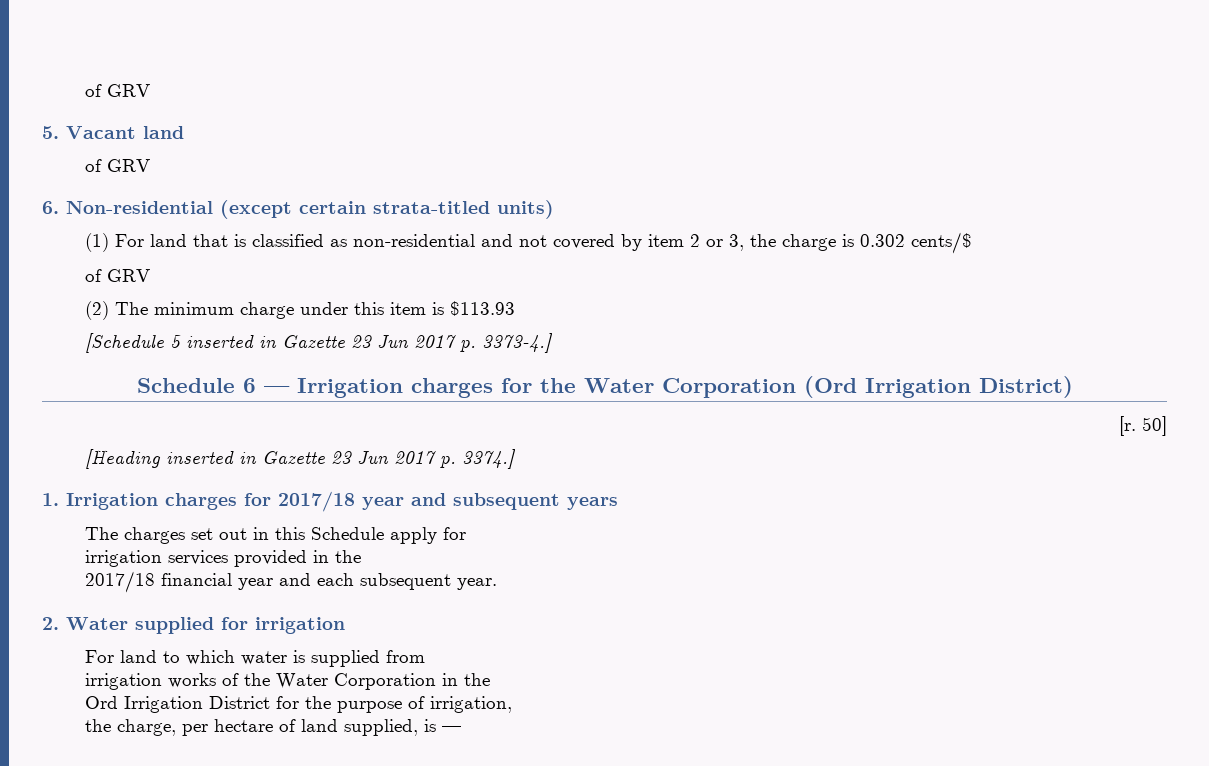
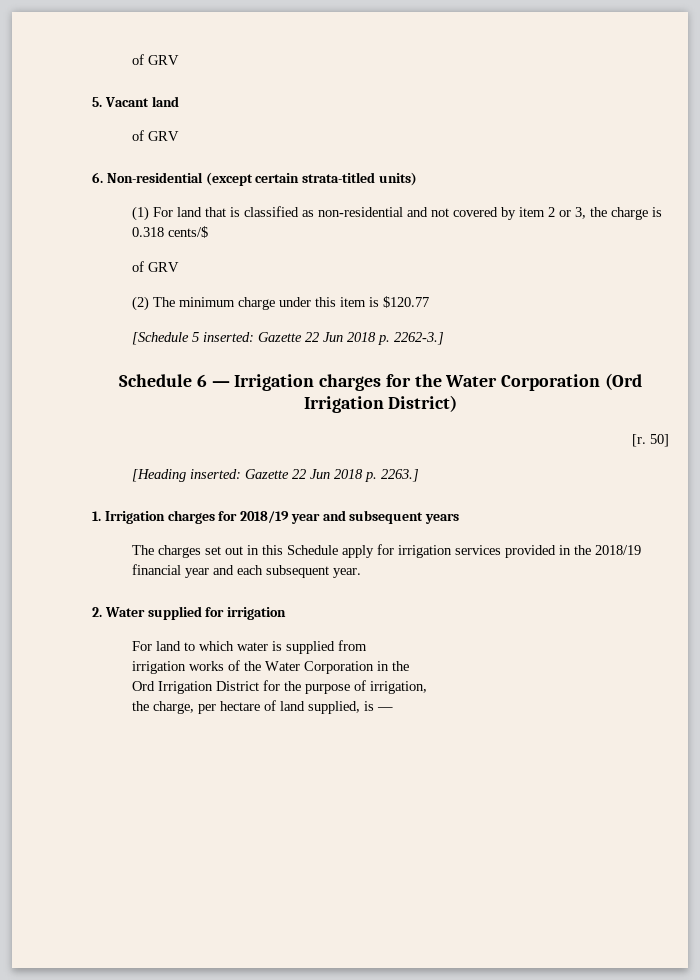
[860,234,906,247] 0.302 -> [131,227,164,237] 0.318
[450,301,516,316] $113.93 -> [382,296,429,308] $120.77
[186,333,554,353] inserted in Gazette 23 Jun 2017 p. 3373-4.] -> [202,332,444,345] inserted: Gazette 22 Jun 2018 p. 2262-3.]
[166,449,517,469] inserted in Gazette 23 Jun 2017 p. 3374.] -> [189,469,419,482] inserted: Gazette 22 Jun 2018 p. 2263.]
[278,491,355,512] 2017/18 -> [240,511,290,523] 2018/19
(467, 533) // -> (394, 549) none
[85,571,156,593] // 2017/18 -> [594,545,641,555] 2018/19

